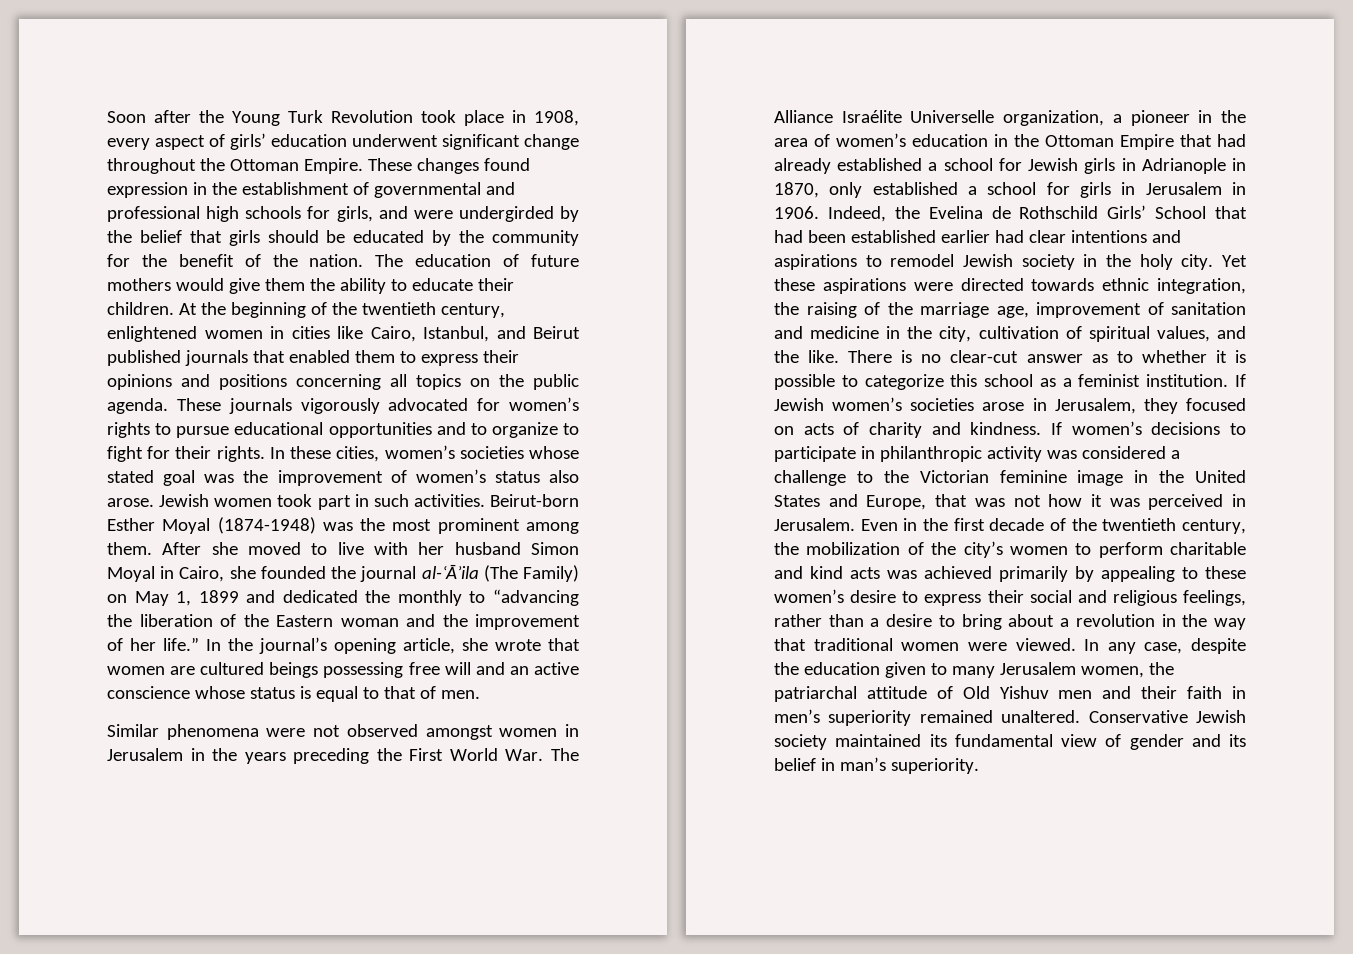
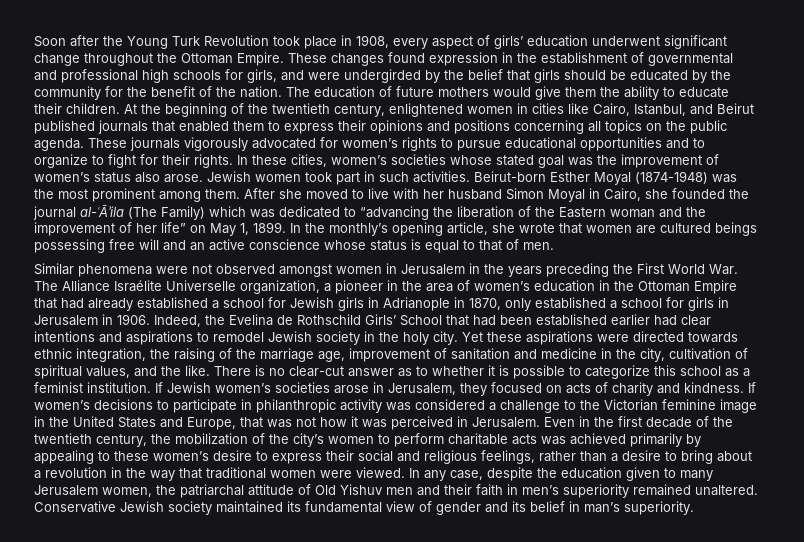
[107,590,462,606] on May 1, 1899 and dedicated the monthly -> [209,206,340,218] which was dedicated
[163,637,199,651] life.” -> [161,222,286,236] life” on May 1, 1899.
[259,637,327,654] journal’s -> [329,223,388,236] monthly’s
[774,566,843,579] and kind -> (508, 439) none

